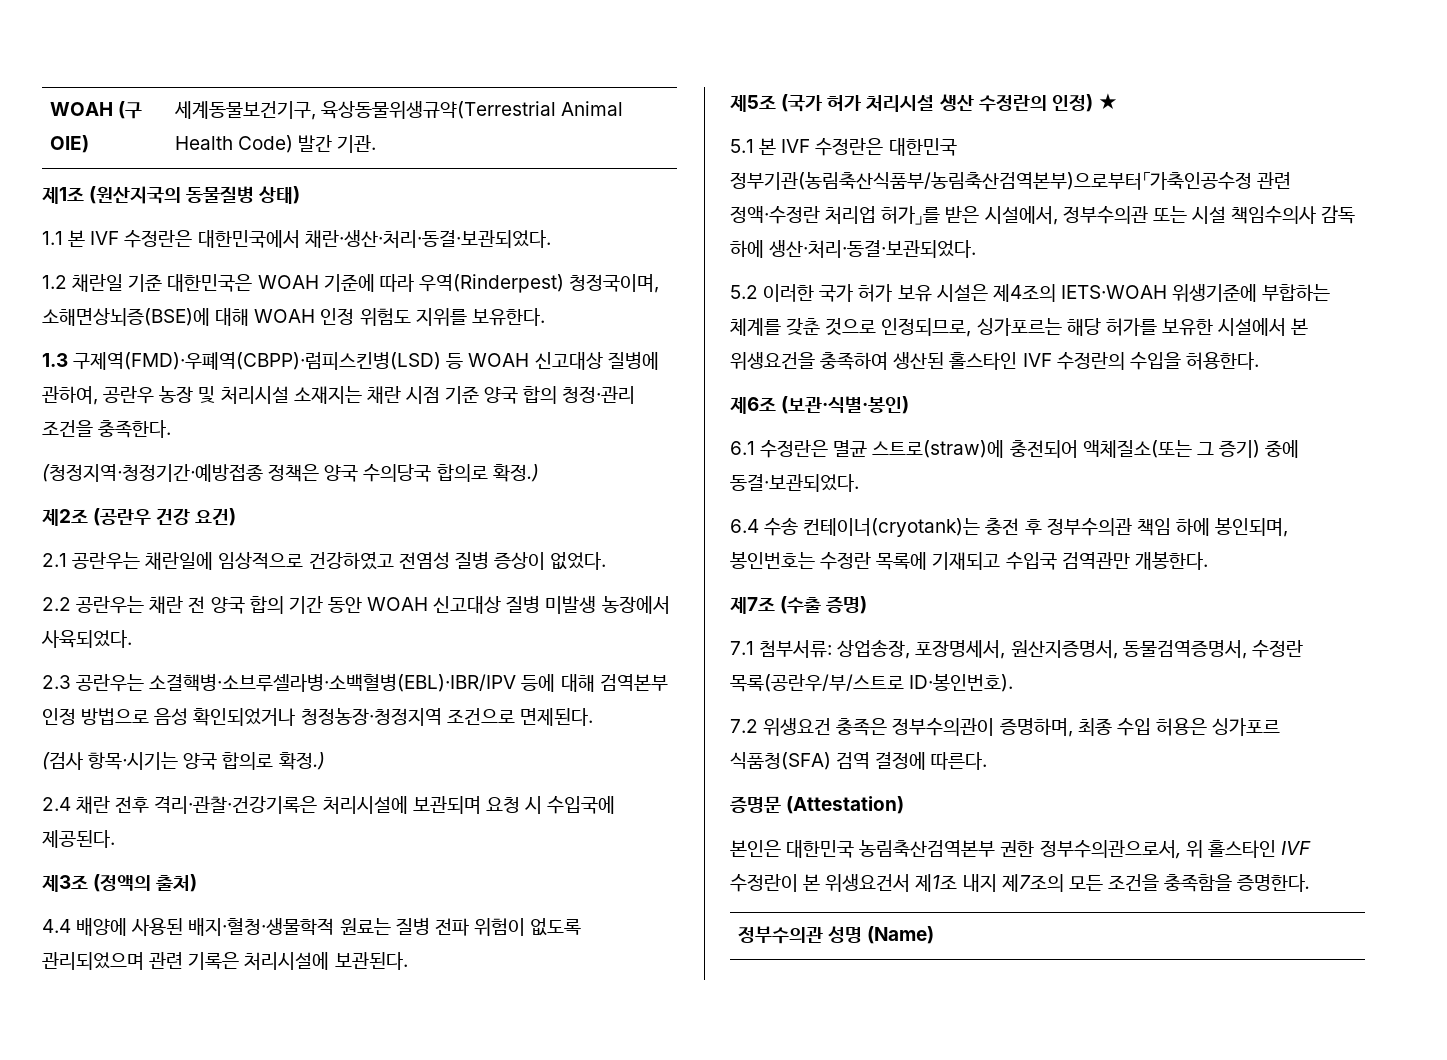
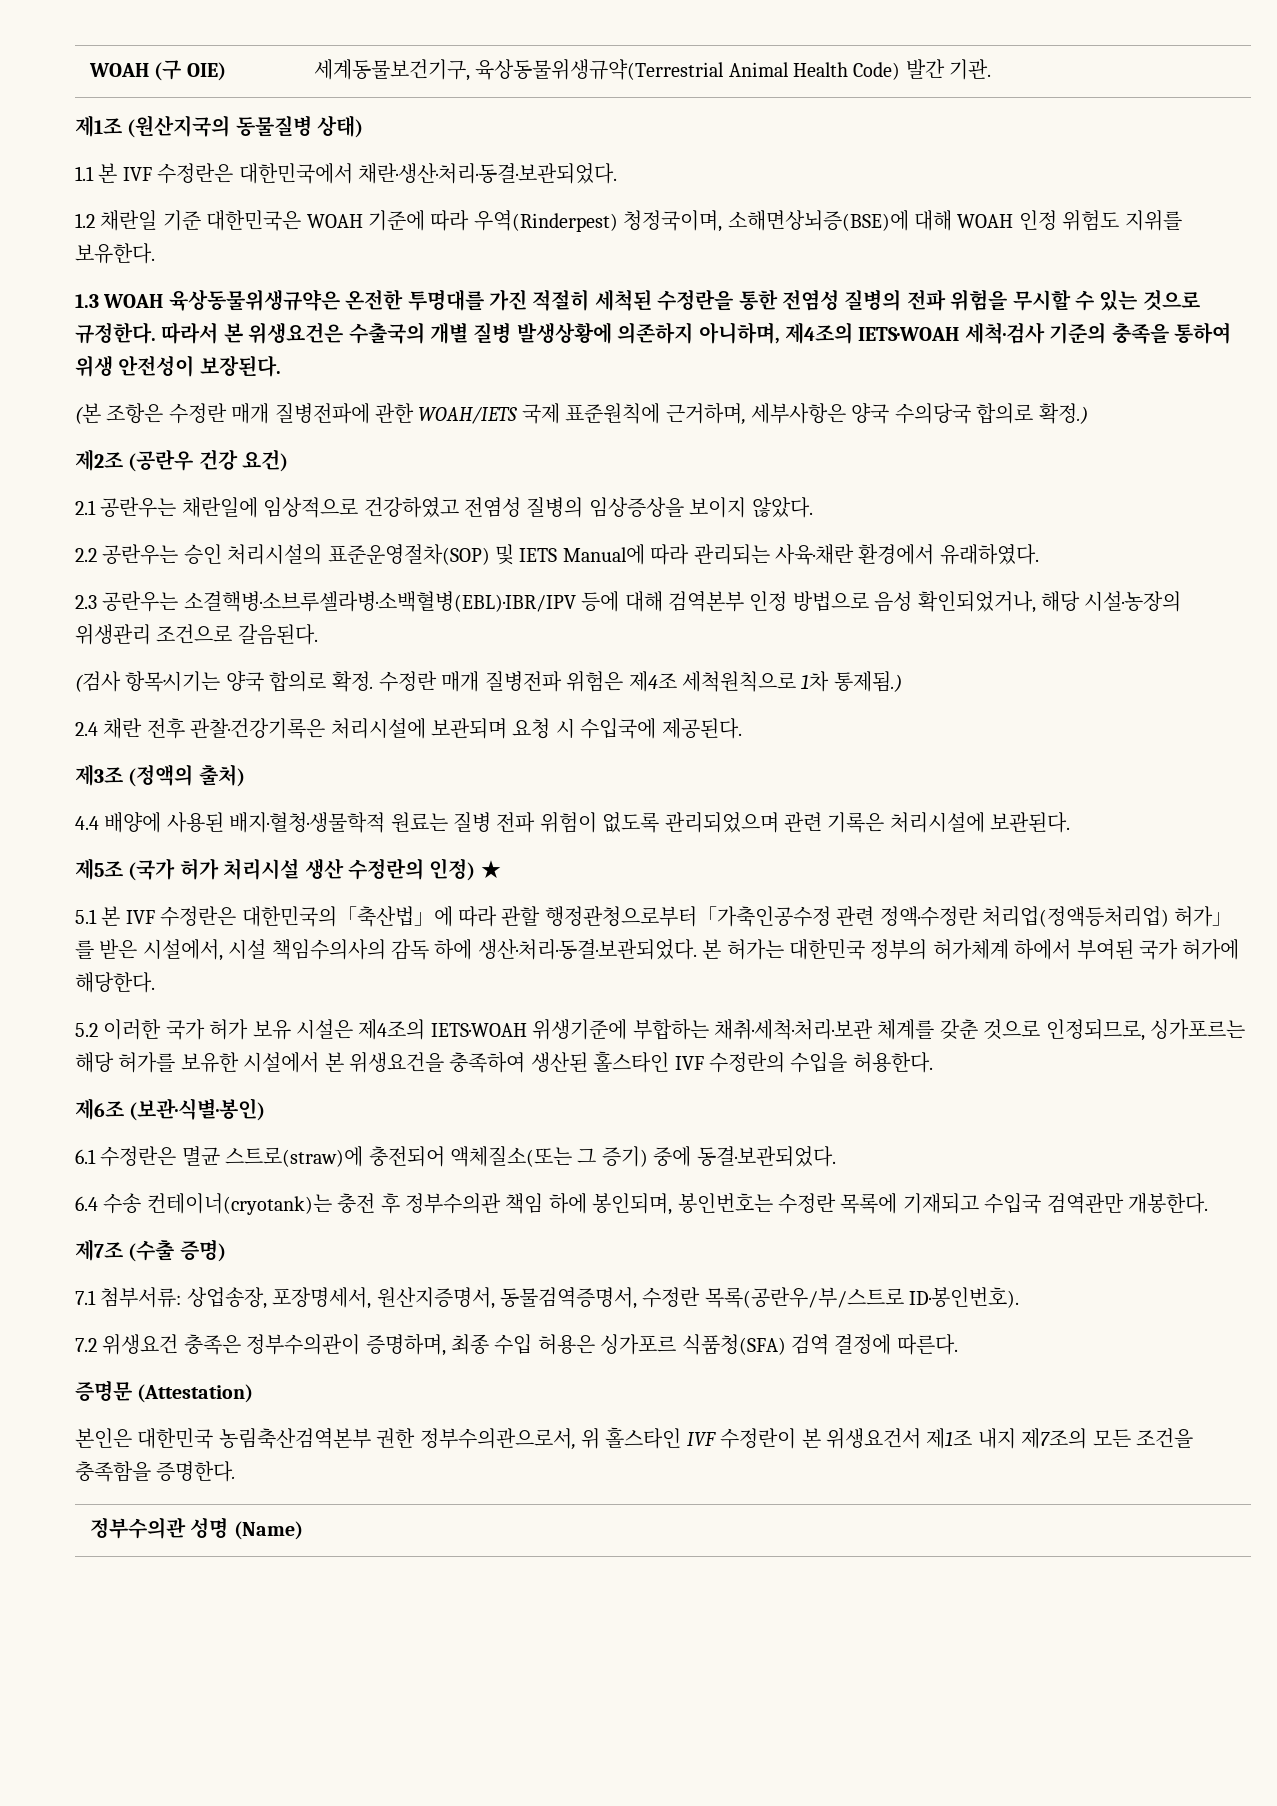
[73,351,659,370] [42,386,636,405] [42,420,172,438] [42,464,320,482] 구제역(FMD)·우폐역(CBPP)·럼피스킨병(LSD) 등 WOAH 신고대상 질병에 관하여, 공란우 농장 및 처리시설 소재지는 채란 시점 기준 양국 합의 청정·관리 조건을 충족한다. // (청정지역·청정기간·예방접종 정책은 -> [103,289,1200,311] [75,322,1231,344] [75,355,281,377] [75,403,846,425] WOAH 육상동물위생규약은 온전한 투명대를 가진 적절히 세척된 수정란을 통한 전염성 질병의 전파 위험을 무시할 수 있는 것으로 규정한다. 따라서 본 위생요건은 수출국의 개별 질병 발생상황에 의존하지 아니하며, 제4조의 IETS·WOAH 세척·검사 기준의 충족을 통하여 위생 안전성이 보장된다. // (본 조항은 수정란 매개 질병전파에 관한 WOAH/IETS 국제 표준원칙에 근거하며, 세부사항은
[454,551,607,570] [42,595,670,614] [41,630,132,648] 질병 증상이 없었다. // 2.2 공란우는 채란 전 양국 합의 기간 동안 WOAH 신고대상 질병 미발생 농장에서 사육되었다. -> [526,497,813,518] [75,544,1039,565] 질병의 임상증상을 보이지 않았다. // 2.2 공란우는 승인 처리시설의 표준운영절차(SOP) 및 IETS Manual에 따라 관리되는 사육·채란 환경에서 유래하였다.
[193,708,593,726] [42,752,325,770] 확인되었거나 청정농장·청정지역 조건으로 면제된다. // (검사 항목·시기는 양국 합의로 확정.) -> [917,591,1182,613] [75,624,318,645] [75,671,902,692] 확인되었거나, 해당 시설·농장의 위생관리 조건으로 갈음된다. // (검사 항목·시기는 양국 합의로 확정. 수정란 매개 질병전파 위험은 제4조 세척원칙으로 1차 통제됨.)
[154,796,318,814] 격리·관찰·건강기록은 -> [190,718,326,739] 관찰·건강기록은
[888,138,957,156] [730,172,1142,190] 대한민국 정부기관(농림축산식품부/농림축산검역본부)으로부터 -> [241,906,697,927] 대한민국의「축산법」에 따라 관할 행정관청으로부터
[825,206,877,224] 처리업 -> [981,906,1169,927] 처리업(정액등처리업)
[1062,206,1317,224] 정부수의관 또는 시설 책임수의사 -> [228,939,386,960] 시설 책임수의사의
(977, 249) none -> [702,939,1240,960] [75,972,155,993] 본 허가는 대한민국 정부의 허가체계 하에서 부여된 국가 허가에 해당한다.
(1331, 292) none -> [713,1019,873,1040] 채취·세척·처리·보관

